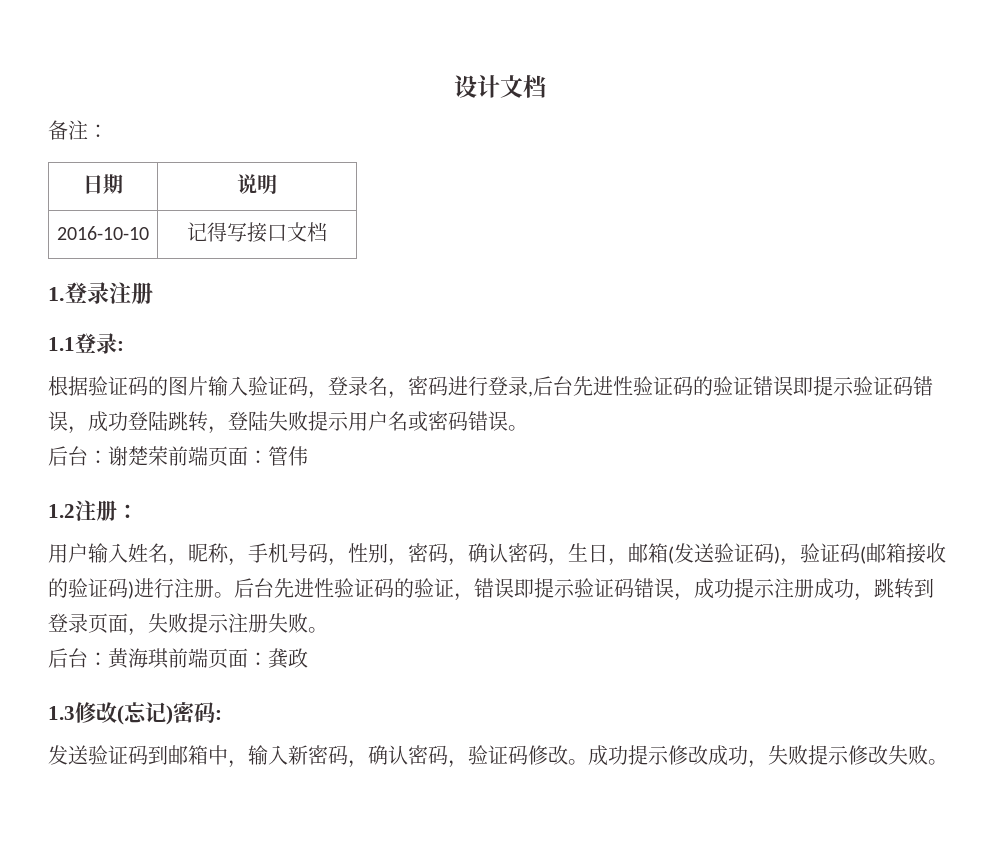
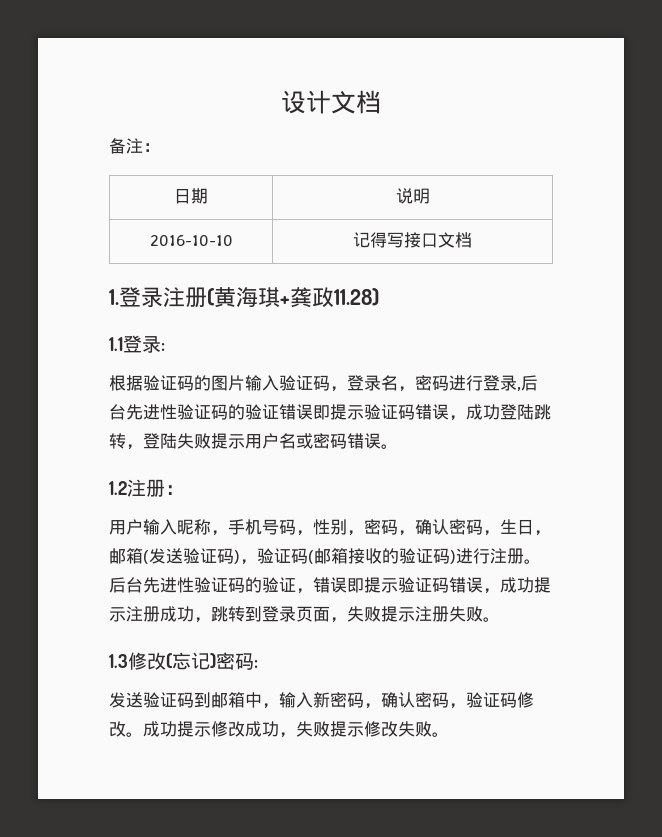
(153, 293) none -> [207,287,379,308] (黄海琪+龚政11.28)
[48,446,308,466] // 后台：谢楚荣前端页面：管伟 -> (398, 446) none
[128,543,188,566] 姓名， -> (177, 527) none
[48,648,308,669] // 后台：黄海琪前端页面：龚政 -> (500, 619) none

